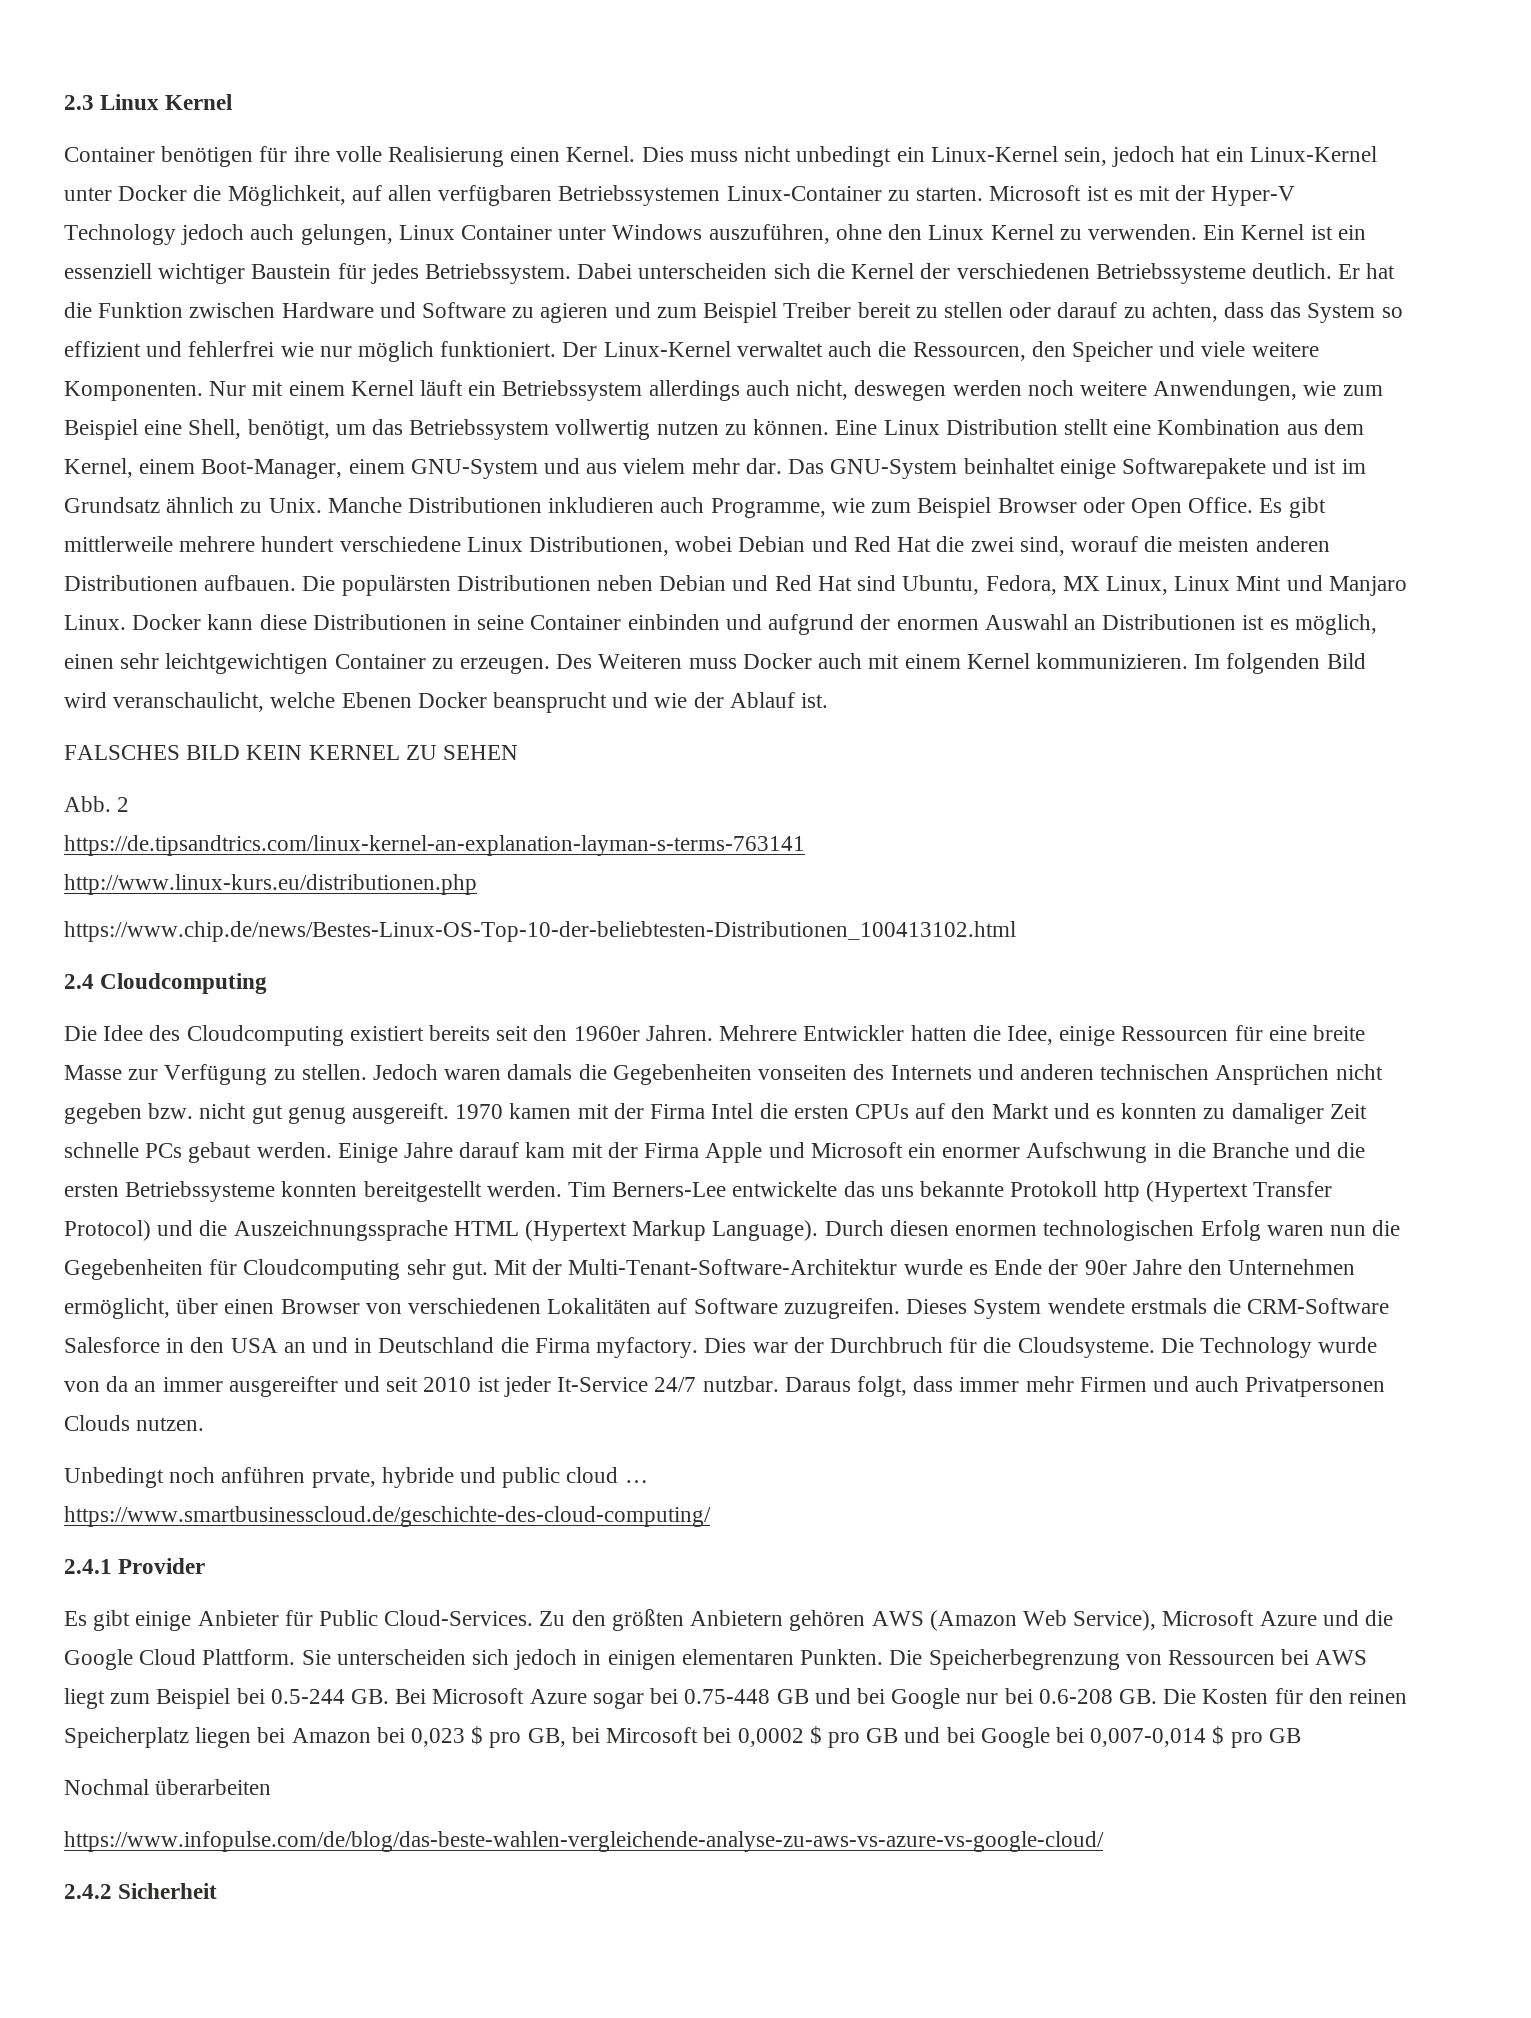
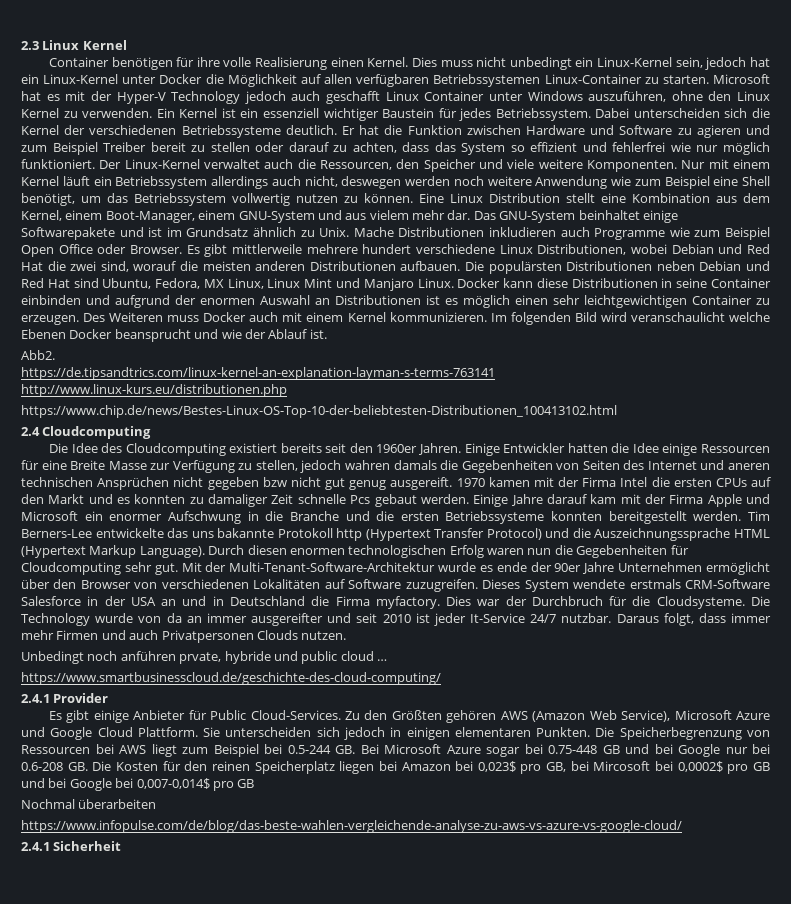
[227,185,346,206] Möglichkeit, -> [227,74,297,87] Möglichkeit
[1086,186,1109,201] ist -> [21,91,41,101] hat
[300,224,393,245] gelungen, -> [326,91,380,104] geschafft
[1153,380,1298,401] Anwendungen, -> [535,176,608,189] Anwendung
[188,419,242,439] Shell, -> [742,176,770,186] Shell
[327,497,402,513] Manche -> [353,227,394,237] Mache
[710,497,1254,518] Programme, wie zum Beispiel Browser oder Open Office. -> [594,227,771,240] [21,244,182,257] Programme wie zum Beispiel Open Office oder Browser.
[1294,614,1377,635] möglich, -> [463,295,510,308] möglich
[113,692,265,712] veranschaulicht, -> [630,312,725,322] veranschaulicht
[64,745,519,760] [64,796,130,812] FALSCHES BILD KEIN KERNEL ZU SEHEN // Abb. 2 -> [21,350,55,360] Abb2.
[719,1025,798,1041] Mehrere -> [464,443,500,456] Einige
[1006,1025,1053,1045] Idee, -> [632,443,659,453] Idee
[1312,1025,1365,1041] breite -> [70,460,106,470] Breite
[301,1064,1094,1085] stellen. Jedoch waren damals die Gegebenheiten vonseiten des Internets und anderen -> [255,460,770,473] stellen, jedoch wahren damals die Gegebenheiten von Seiten des Internet und aneren
[148,1103,194,1119] bzw. -> [262,477,287,487] bzw
[145,1143,183,1158] PCs -> [350,495,371,504] Pcs
[920,1181,1005,1197] bekannte -> [217,528,275,538] bakannte
[994,1259,1043,1275] Ende -> [496,562,527,572] ende
[1187,1259,1356,1275] [64,1298,275,1319] den Unternehmen ermöglicht, über einen -> [618,562,770,575] [21,579,77,589] Unternehmen ermöglicht über den
[1212,1298,1241,1314] die -> (681, 584) none
[190,1337,225,1353] den -> [104,596,126,606] der
[611,1609,784,1631] größten Anbietern -> [391,710,442,720] Größten
[1364,1610,1393,1626] die -> (45, 732) none
[411,1726,484,1747] 0,023 $ -> [477,761,516,772] 0,023$
[737,1726,822,1747] 0,0002 $ -> [677,761,723,772] 0,0002$
[1090,1726,1225,1747] 0,007-0,014 $ -> [136,778,210,789] 0,007-0,014$
[64,1884,112,1899] 2.4.2 -> [21,842,50,851] 2.4.1

